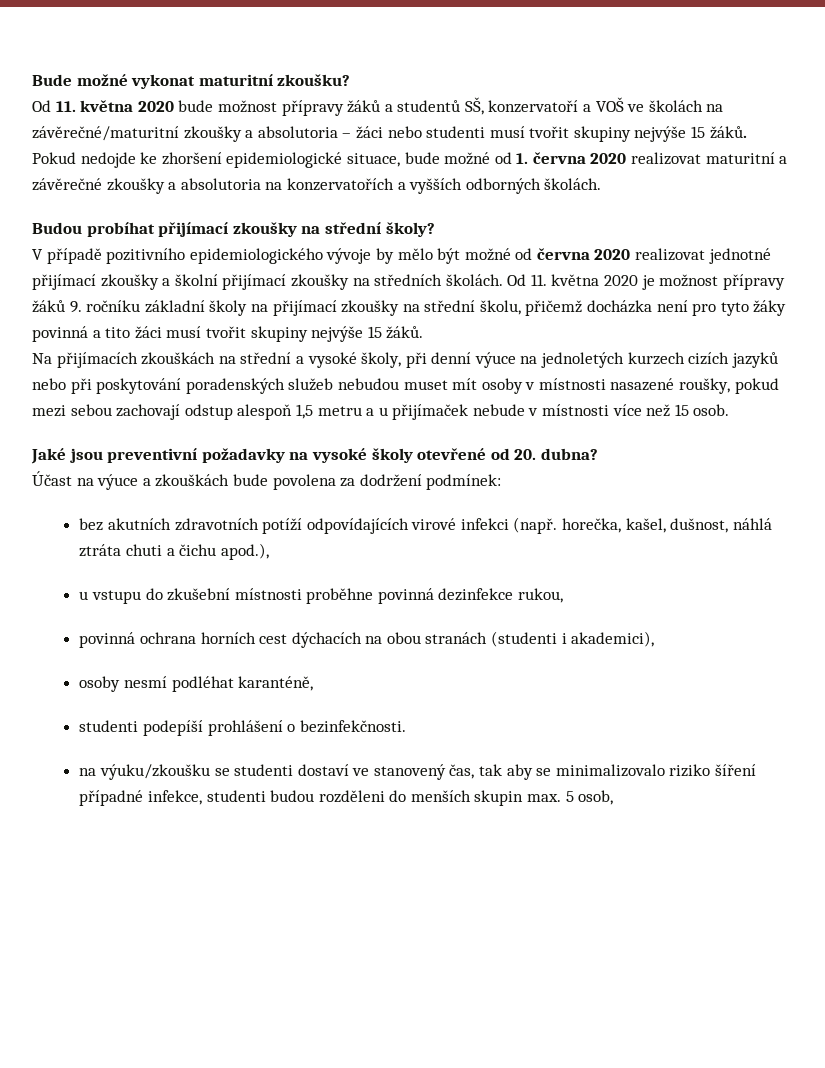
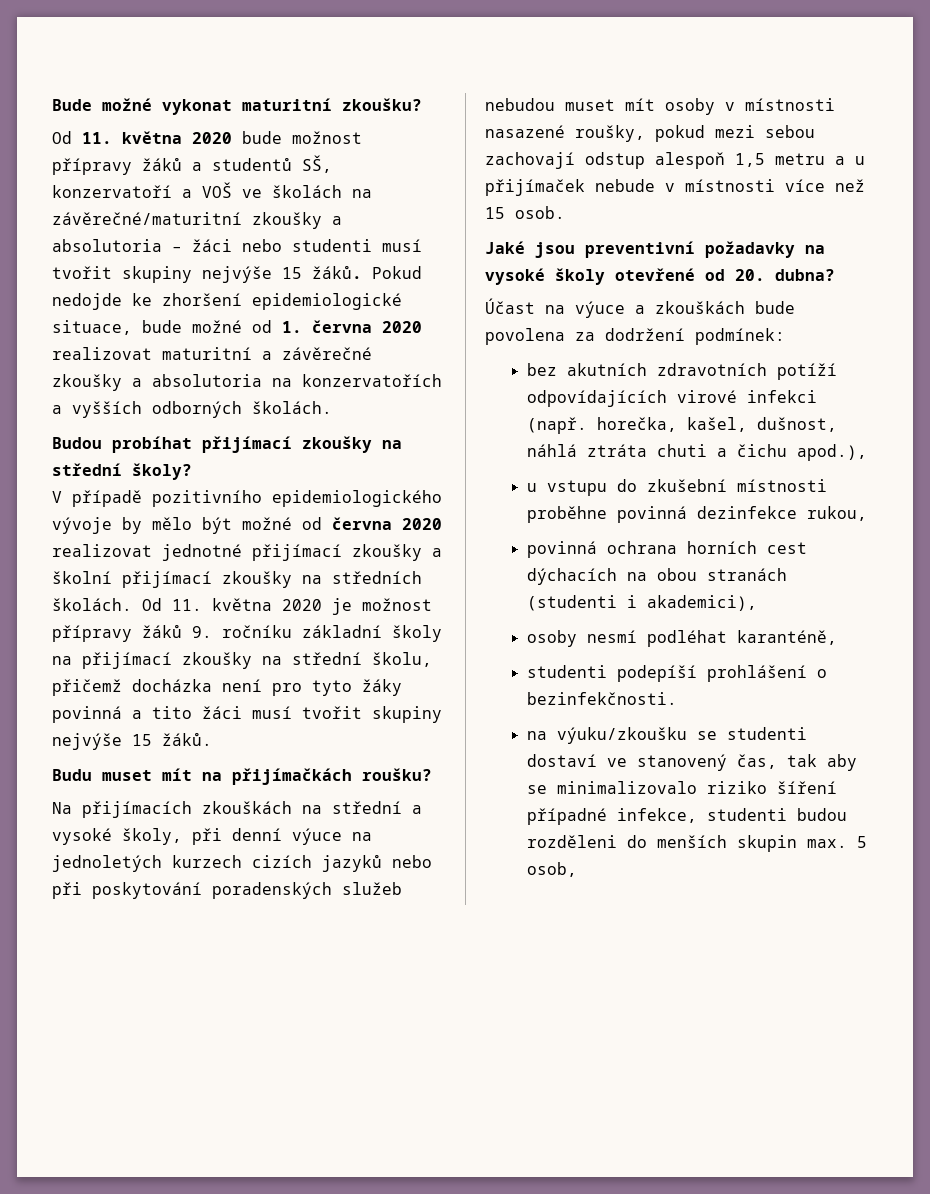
(424, 332) none -> [52,768,432,785] // Budu muset mít na přijímačkách roušku?

